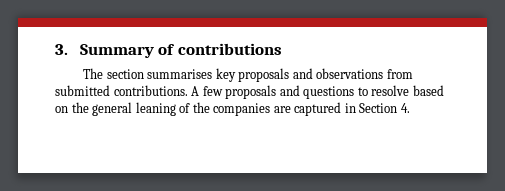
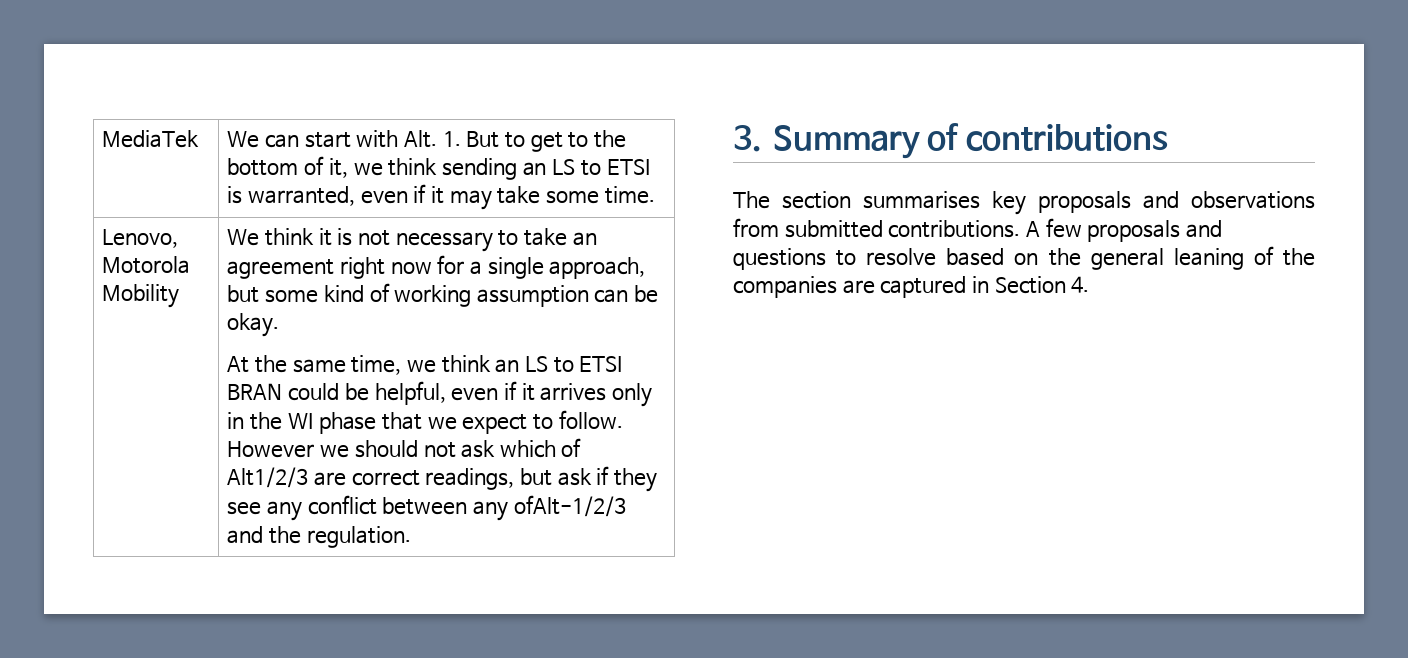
(55, 49) none -> [102,130,200,148] [227,130,627,152] [227,156,650,180] [227,184,655,210] [102,229,179,248] [102,256,191,274] [102,284,180,308] [227,228,597,252] [227,255,646,279] [227,283,659,307] [227,313,280,337] [227,355,623,375] [227,381,652,407] [227,410,623,434] [227,438,582,458] [227,466,658,492] [227,495,626,521] [227,526,411,548] MediaTek | We can start with Alt. 1. But to get to the bottom of it, we think sending an LS to ETSI is warranted, even if it may take some time. // Lenovo, Motorola Mobility | We think it is not necessary to take an agreement right now for a single approach, but some kind of working assumption can be okay. // At the same time, we think an LS to ETSI BRAN could be helpful, even if it arrives only in the WI phase that we expect to follow. However we should not ask which of Alt1/2/3 are correct readings, but ask if they see any conflict between any ofAlt-1/2/3 and the regulation. //

